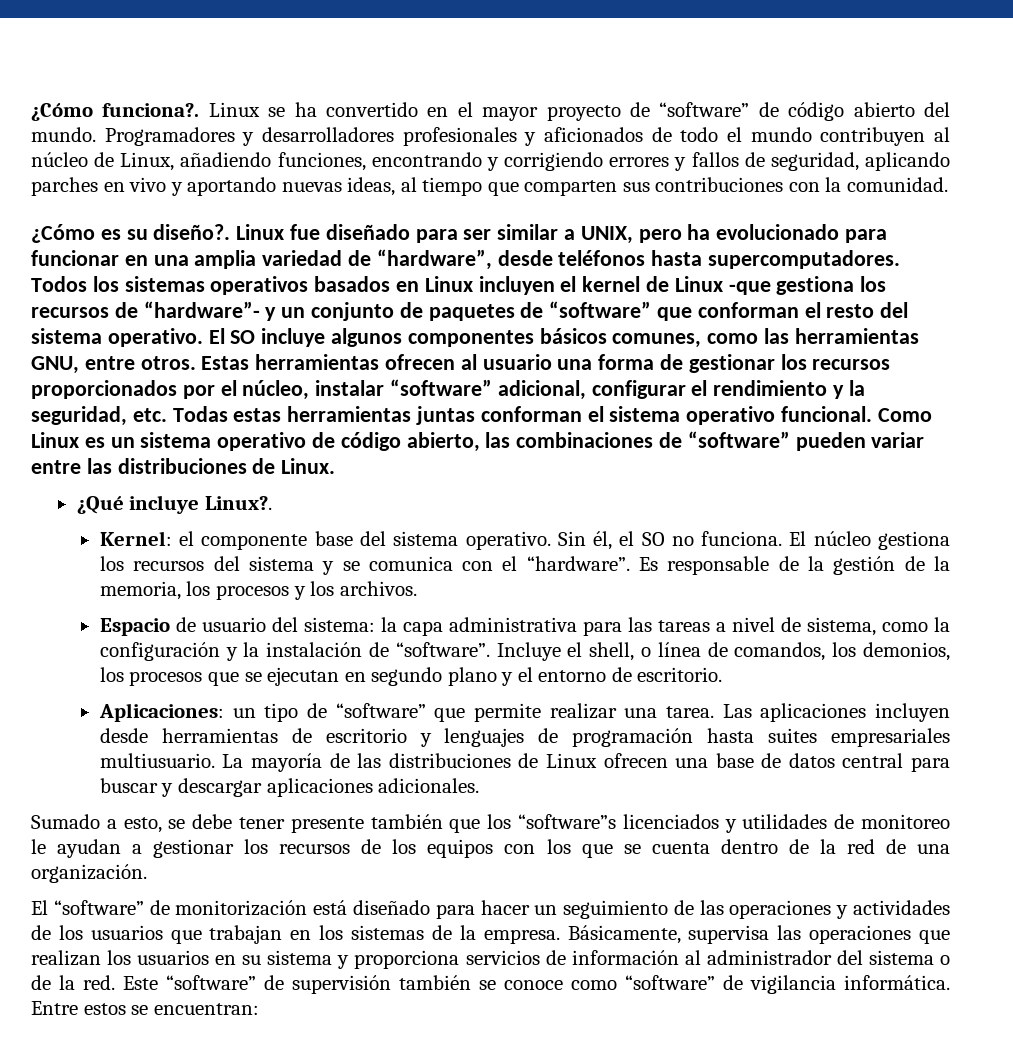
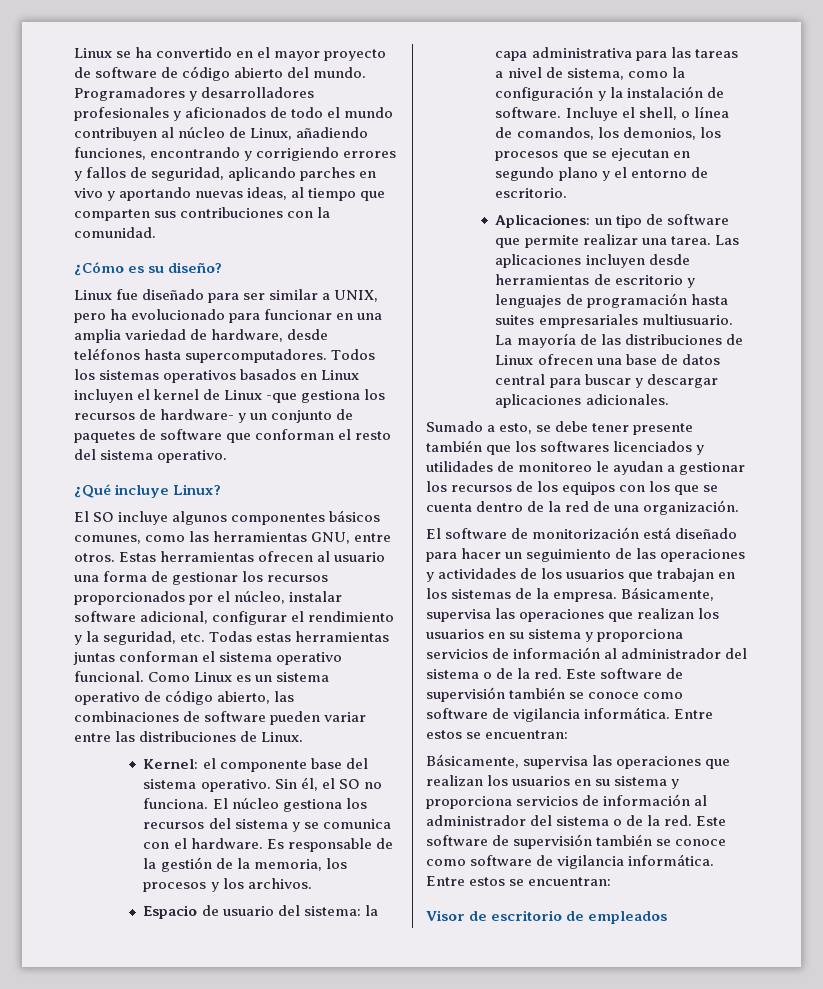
[31,103,200,121] ¿Cómo funciona?. -> (74, 53) none
[659,102,750,117] “software” -> [95,67,158,78] software
[153,224,231,240] diseño?. -> [168,262,223,273] diseño? //
[376,249,492,270] “hardware”, -> [211,329,284,342] hardware,
[143,301,260,318] “hardware”- -> [160,409,235,420] hardware-
[549,301,652,318] “software” -> [160,429,223,440] software
(203, 337) none -> [74,484,222,498] // ¿Qué incluye Linux? //
[390,379,493,396] “software” -> [74,611,136,622] software
[687,431,790,448] “software” -> [204,711,267,722] software
[76,495,272,514] // ¿Qué incluye Linux?. -> (304, 737) none
[526,556,630,571] “hardware”. -> [190,838,263,849] hardware.
[395,642,490,657] “software”. -> [495,107,562,118] software.
[335,703,426,718] “software” -> [666,214,729,225] software
[518,814,616,829] “software”s -> [540,441,610,452] softwares
[53,900,144,915] “software” -> [445,528,508,539] software
[166,975,950,994] [31,1001,259,1015] “software” de supervisión también se conoce como “software” de vigilancia informática. Entre estos se encuentran: -> [600,668,684,679] [426,687,684,702] [426,707,714,722] [426,730,569,739] [426,754,731,769] [426,775,680,789] [426,794,708,809] [426,815,727,826] [426,834,727,849] [426,854,715,869] [426,876,612,886] [426,910,668,924] software de supervisión también se conoce como software de vigilancia informática. Entre estos se encuentran: // Básicamente, supervisa las operaciones que realizan los usuarios en su sistema y proporciona servicios de información al administrador del sistema o de la red. Este software de supervisión también se conoce como software de vigilancia informática. Entre estos se encuentran: // Visor de escritorio de empleados

